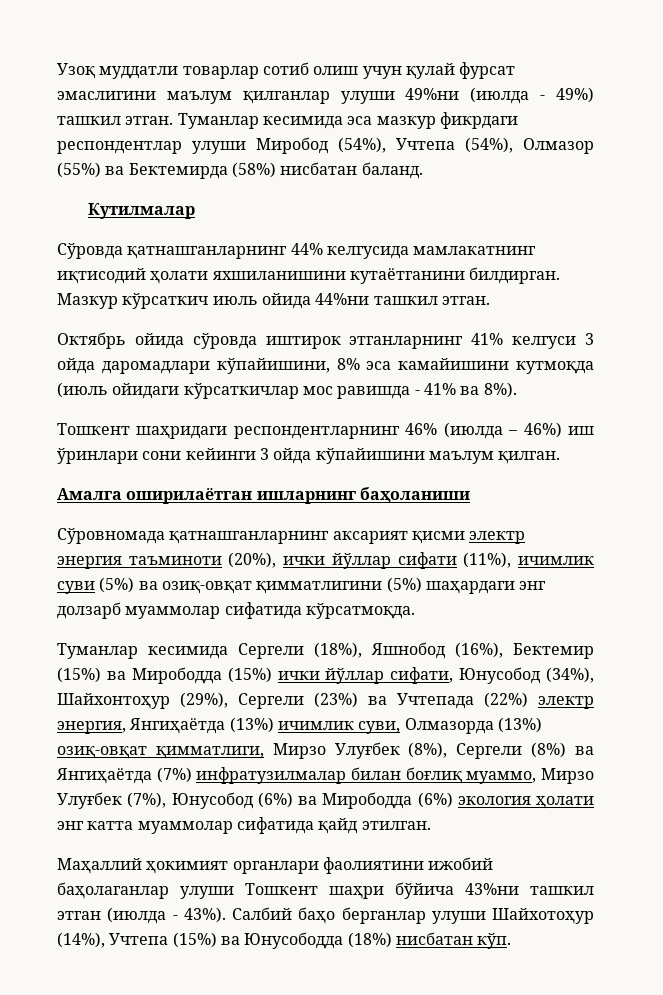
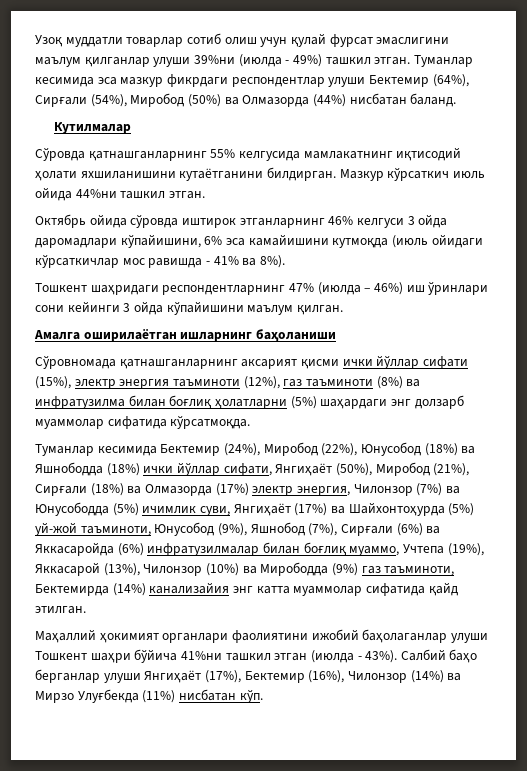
[405,88,460,100] 49%ни -> [193,55,235,64] 39%ни
[256,137,594,154] [57,162,276,179] Миробод (54%), Учтепа (54%), Олмазор (55%) ва Бектемирда (58%) -> [368,74,469,87] [35,93,346,107] Бектемир (64%), Сирғали (54%), Миробод (50%) ва Олмазорда (44%)
[290,243,323,255] 44% -> [210,149,236,158] 55%
[471,333,504,345] 41% -> [328,216,354,225] 46%
[336,358,360,370] 8% -> [204,236,223,245] 6%
[405,423,438,435] 46% -> [288,283,314,292] 47%
[469,531,526,544] [57,552,594,569] [57,577,383,594] электр энергия таъминоти (20%), ички йўллар сифати (11%), ичимлик суви (5%) ва озиқ-овқат қимматлигини -> [342,355,468,369] [35,376,421,389] [35,395,287,409] ички йўллар сифати (15%), электр энергия таъминоти (12%), газ таъминоти (8%) ва инфратузилма билан боғлиқ ҳолатларни
[238,642,594,659] [57,667,594,684] [57,692,594,709] [57,717,542,734] [57,742,594,759] [56,767,595,784] [57,792,594,809] Сергели (18%), Яшнобод (16%), Бектемир (15%) ва Мирободда (15%) ички йўллар сифати, Юнусобод (34%), Шайхонтоҳур (29%), Сергели (23%) ва Учтепада (22%) электр энергия, Янгиҳаётда (13%) ичимлик суви, Олмазорда (13%) озиқ-овқат қимматлиги, Мирзо Улуғбек (8%), Сергели (8%) ва Янгиҳаётда (7%) инфратузилмалар билан боғлиқ муаммо, Мирзо Улуғбек (7%), Юнусобод (6%) ва Мирободда (6%) экология ҳолати -> [160,442,476,456] [35,462,470,476] [35,483,460,496] [35,502,475,516] [35,522,441,536] [35,542,484,556] [35,562,455,576] [35,582,230,596] Бектемир (24%), Миробод (22%), Юнусобод (18%) ва Яшнободда (18%) ички йўллар сифати, Янгиҳаёт (50%), Миробод (21%), Сирғали (18%) ва Олмазорда (17%) электр энергия, Чилонзор (7%) ва Юнусободда (5%) ичимлик суви, Янгиҳаёт (17%) ва Шайхонтоҳурда (5%) уй-жой таъминоти, Юнусобод (9%), Яшнобод (7%), Сирғали (6%) ва Яккасаройда (6%) инфратузилмалар билан боғлиқ муаммо, Учтепа (19%), Яккасарой (13%), Чилонзор (10%) ва Мирободда (9%) газ таъминоти, Бектемирда (14%) канализайия
[465,883,519,895] 43%ни -> [180,651,222,660] 41%ни
[492,908,594,924] [57,932,392,949] Шайхотоҳур (14%), Учтепа (15%) ва Юнусободда (18%) -> [144,670,462,683] [35,689,176,703] Янгиҳаёт (17%), Бектемир (16%), Чилонзор (14%) ва Мирзо Улуғбекда (11%)

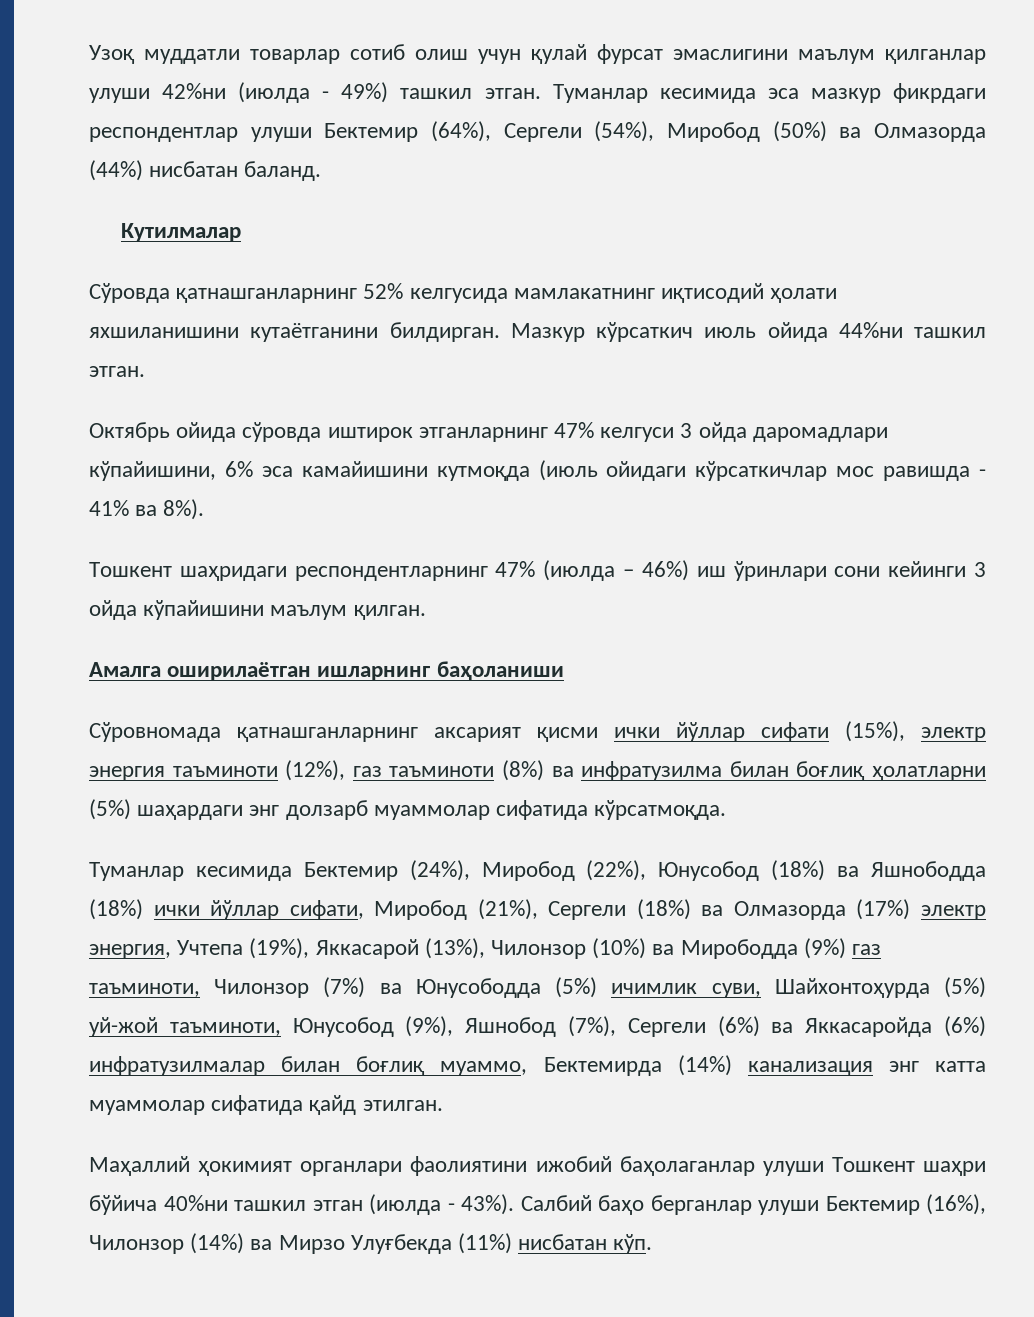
[193,55,235,64] 39%ни -> [162,83,227,99] 42%ни
[35,95,87,107] Сирғали -> [503,123,582,142] Сергели
[210,149,236,158] 55% -> [363,283,404,299] 52%
[328,216,354,225] 46% -> [554,422,595,438] 47%
[275,463,372,476] Янгиҳаёт (50%), -> (364, 910) none
[35,484,87,496] Сирғали -> [548,901,627,920] Сергели
[353,483,460,496] [35,502,475,516] [35,522,441,536] [35,542,400,556] Чилонзор (7%) ва Юнусободда (5%) ичимлик суви, Янгиҳаёт (17%) ва Шайхонтоҳурда (5%) уй-жой таъминоти, Юнусобод (9%), Яшнобод (7%), Сирғали (6%) ва Яккасаройда (6%) инфратузилмалар билан боғлиқ муаммо, -> (171, 951) none
(455, 571) none -> [214,977,986,998] [89,1016,986,1037] [89,1056,528,1076] Чилонзор (7%) ва Юнусободда (5%) ичимлик суви, Шайхонтоҳурда (5%) уй-жой таъминоти, Юнусобод (9%), Яшнобод (7%), Сергели (6%) ва Яккасаройда (6%) инфратузилмалар билан боғлиқ муаммо,
[149,582,230,594] канализайия -> [747,1061,873,1076] канализация
[180,651,222,660] 41%ни -> [163,1195,228,1211] 40%ни
[144,670,241,683] Янгиҳаёт (17%), -> (819, 1207) none

